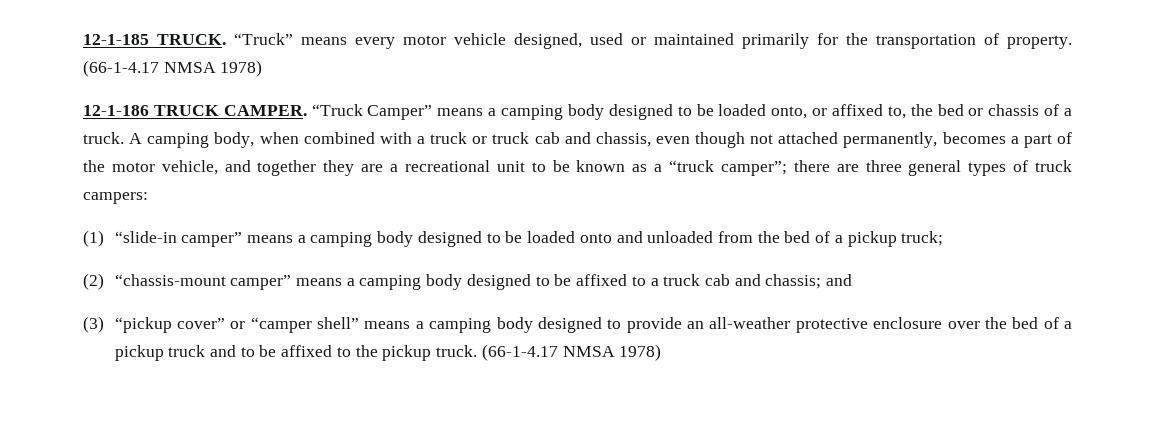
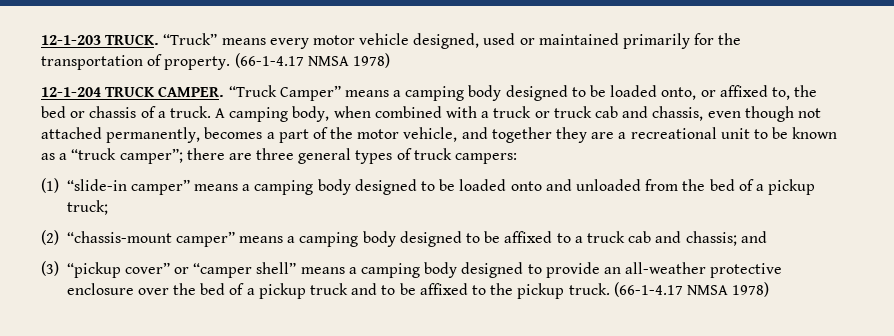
[83,34,149,45] 12-1-185 -> [41,35,101,45] 12-1-203
[83,105,149,116] 12-1-186 -> [41,87,101,97] 12-1-204

